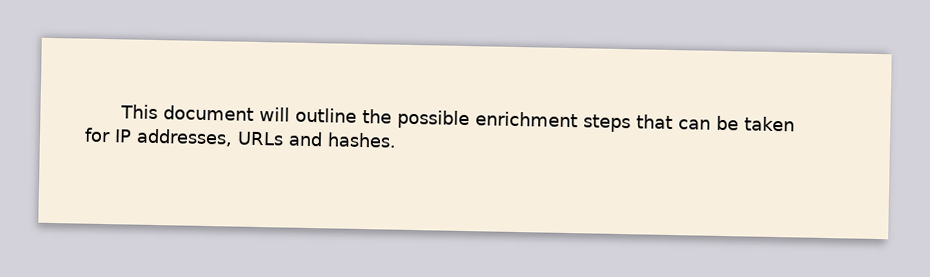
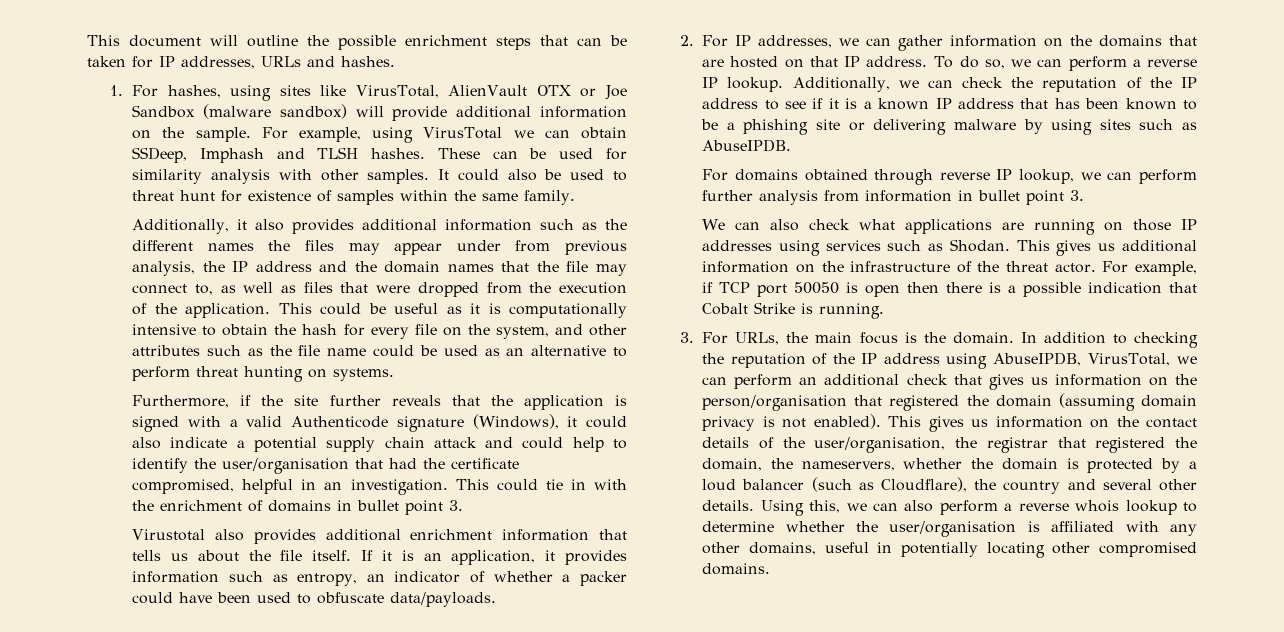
(397, 140) none -> [109,85,628,101] [132,104,627,121] [132,127,628,143] [132,147,627,163] [132,169,628,184] [132,190,576,205] [132,219,627,234] [132,240,628,255] [132,261,627,276] [132,282,627,297] [132,303,627,318] [132,324,627,339] [132,345,627,357] [132,366,395,382] [132,395,627,410] [132,414,628,432] [132,437,628,452] [132,458,520,474] [132,479,627,495] [132,500,464,515] [132,529,628,544] [132,550,627,565] [132,571,627,586] [132,592,497,607] [679,35,1197,51] [702,56,1198,71] [702,77,1197,92] [702,98,1197,110] [701,119,1197,135] [702,139,792,152] [702,169,1197,185] [702,190,1085,205] [702,219,1197,235] [702,239,1197,256] [702,261,1197,276] [702,282,1197,297] [702,302,885,319] [679,332,1198,348] [702,352,1197,369] [702,374,1197,390] [702,393,1197,411] [702,414,1197,432] [702,437,1197,453] [702,458,1197,473] [702,477,1197,494] [702,500,1197,516] [702,521,1197,537] [702,542,1197,558] [702,563,771,575] // 1. For hashes, using sites like VirusTotal, AlienVault OTX or Joe Sandbox (malware sandbox) will provide additional information on the sample. For example, using VirusTotal we can obtain SSDeep, Imphash and TLSH hashes. These can be used for similarity analysis with other samples. It could also be used to threat hunt for existence of samples within the same family. // Additionally, it also provides additional information such as the different names the files may appear under from previous analysis, the IP address and the domain names that the file may connect to, as well as files that were dropped from the execution of the application. This could be useful as it is computationally intensive to obtain the hash for every file on the system, and other attributes such as the file name could be used as an alternative to perform threat hunting on systems. // Furthermore, if the site further reveals that the application is signed with a valid Authenticode signature (Windows), it could also indicate a potential supply chain attack and could help to identify the user/organisation that had the certificate compromised, helpful in an investigation. This could tie in with the enrichment of domains in bullet point 3. // Virustotal also provides additional enrichment information that tells us about the file itself. If it is an application, it provides information such as entropy, an indicator of whether a packer could have been used to obfuscate data/payloads. // 2. For IP addresses, we can gather information on the domains that are hosted on that IP address. To do so, we can perform a reverse IP lookup. Additionally, we can check the reputation of the IP address to see if it is a known IP address that has been known to be a phishing site or delivering malware by using sites such as AbuseIPDB. // For domains obtained through reverse IP lookup, we can perform further analysis from information in bullet point 3. // We can also check what applications are running on those IP addresses using services such as Shodan. This gives us additional information on the infrastructure of the threat actor. For example, if TCP port 50050 is open then there is a possible indication that Cobalt Strike is running. // 3. For URLs, the main focus is the domain. In addition to checking the reputation of the IP address using AbuseIPDB, VirusTotal, we can perform an additional check that gives us information on the person/organisation that registered the domain (assuming domain privacy is not enabled). This gives us information on the contact details of the user/organisation, the registrar that registered the domain, the nameservers, whether the domain is protected by a loud balancer (such as Cloudflare), the country and several other details. Using this, we can also perform a reverse whois lookup to determine whether the user/organisation is affiliated with any other domains, useful in potentially locating other compromised domains.

